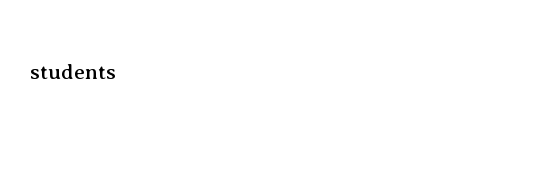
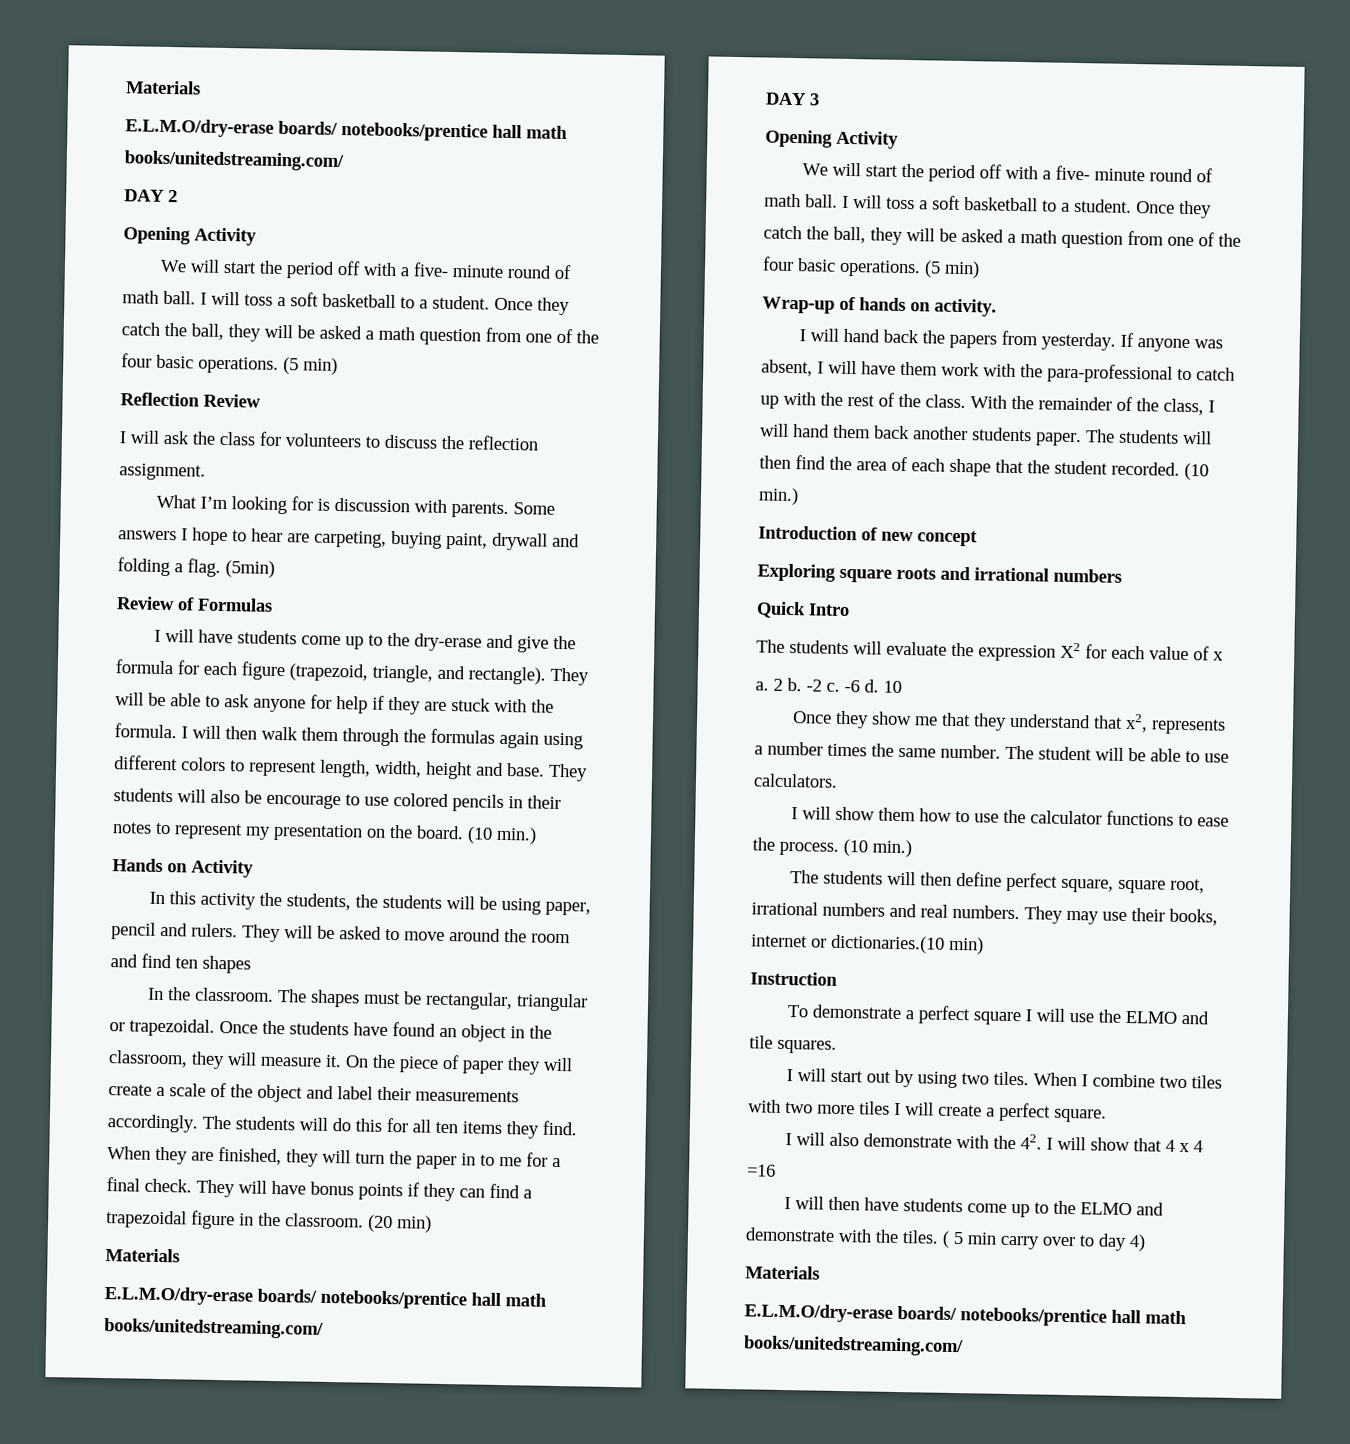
[30,64,116,79] students -> [125,80,201,95] [125,118,568,142] [124,150,344,172] [124,189,178,203] [123,226,257,246] [159,259,572,280] [122,290,570,316] [121,322,599,346] [121,353,338,375] [120,392,261,408] [119,430,539,451] [119,463,206,481] [155,494,555,519] [118,527,580,551] [117,557,275,578] [116,596,273,612] [153,628,576,653] [115,659,589,686] [115,692,554,715] [114,723,583,750] [114,755,588,782] [113,788,561,812] [112,822,537,845] [112,858,254,878] [148,891,591,916] [111,922,571,944] [110,953,251,974] [147,987,588,1012] [109,1018,552,1043] [108,1050,573,1075] [108,1082,519,1103] [107,1114,577,1139] [107,1146,561,1170] [106,1177,532,1202] [106,1210,432,1233] [105,1248,180,1263] [104,1286,547,1310] [104,1318,324,1339] [765,92,820,106] [765,129,899,149] [801,162,1213,183] [764,193,1212,219] [763,225,1241,249] [762,256,980,279] [762,296,997,317] [798,328,1223,353] [761,359,1235,384] [760,391,1215,416] [760,423,1212,447] [759,455,1209,481] [758,487,799,506] [758,525,978,547] [757,563,1122,583] [756,601,850,619] [756,639,1224,662] [755,677,902,693] [791,710,1226,735] [754,741,1229,763] [753,773,838,788] [790,806,1229,827] [752,837,912,858] [789,870,1205,894] [751,901,1218,926] [751,934,984,955] [750,971,838,986] [786,1004,1209,1026] [749,1035,837,1054] [785,1068,1222,1089] [748,1099,1107,1123] [784,1132,1203,1153] [747,1164,776,1177] [783,1196,1164,1218] [745,1227,1146,1252] [745,1265,820,1280] [744,1303,1187,1327] [743,1335,964,1357] Materials // E.L.M.O/dry-erase boards/ notebooks/prentice hall math books/unitedstreaming.com/ // DAY 2 // Opening Activity // We will start the period off with a five- minute round of math ball. I will toss a soft basketball to a student. Once they catch the ball, they will be asked a math question from one of the four basic operations. (5 min) // Reflection Review // I will ask the class for volunteers to discuss the reflection assignment. // What I’m looking for is discussion with parents. Some answers I hope to hear are carpeting, buying paint, drywall and folding a flag. (5min) // Review of Formulas // I will have students come up to the dry-erase and give the formula for each figure (trapezoid, triangle, and rectangle). They will be able to ask anyone for help if they are stuck with the formula. I will then walk them through the formulas again using different colors to represent length, width, height and base. They students will also be encourage to use colored pencils in their notes to represent my presentation on the board. (10 min.) // Hands on Activity // In this activity the students, the students will be using paper, pencil and rulers. They will be asked to move around the room and find ten shapes // In the classroom. The shapes must be rectangular, triangular or trapezoidal. Once the students have found an object in the classroom, they will measure it. On the piece of paper they will create a scale of the object and label their measurements accordingly. The students will do this for all ten items they find. When they are finished, they will turn the paper in to me for a final check. They will have bonus points if they can find a trapezoidal figure in the classroom. (20 min) // Materials // E.L.M.O/dry-erase boards/ notebooks/prentice hall math books/unitedstreaming.com/ // DAY 3 // Opening Activity // We will start the period off with a five- minute round of math ball. I will toss a soft basketball to a student. Once they catch the ball, they will be asked a math question from one of the four basic operations. (5 min) // Wrap-up of hands on activity. // I will hand back the papers from yesterday. If anyone was absent, I will have them work with the para-professional to catch up with the rest of the class. With the remainder of the class, I will hand them back another students paper. The students will then find the area of each shape that the student recorded. (10 min.) // Introduction of new concept // Exploring square roots and irrational numbers // Quick Intro // The students will evaluate the expression X2 for each value of x // a. 2 b. -2 c. -6 d. 10 // Once they show me that they understand that x2, represents a number times the same number. The student will be able to use calculators. // I will show them how to use the calculator functions to ease the process. (10 min.) // The students will then define perfect square, square root, irrational numbers and real numbers. They may use their books, internet or dictionaries.(10 min) // Instruction // To demonstrate a perfect square I will use the ELMO and tile squares. // I will start out by using two tiles. When I combine two tiles with two more tiles I will create a perfect square. // I will also demonstrate with the 42. I will show that 4 x 4 =16 // I will then have students come up to the ELMO and demonstrate with the tiles. ( 5 min carry over to day 4) // Materials // E.L.M.O/dry-erase boards/ notebooks/prentice hall math books/unitedstreaming.com/

